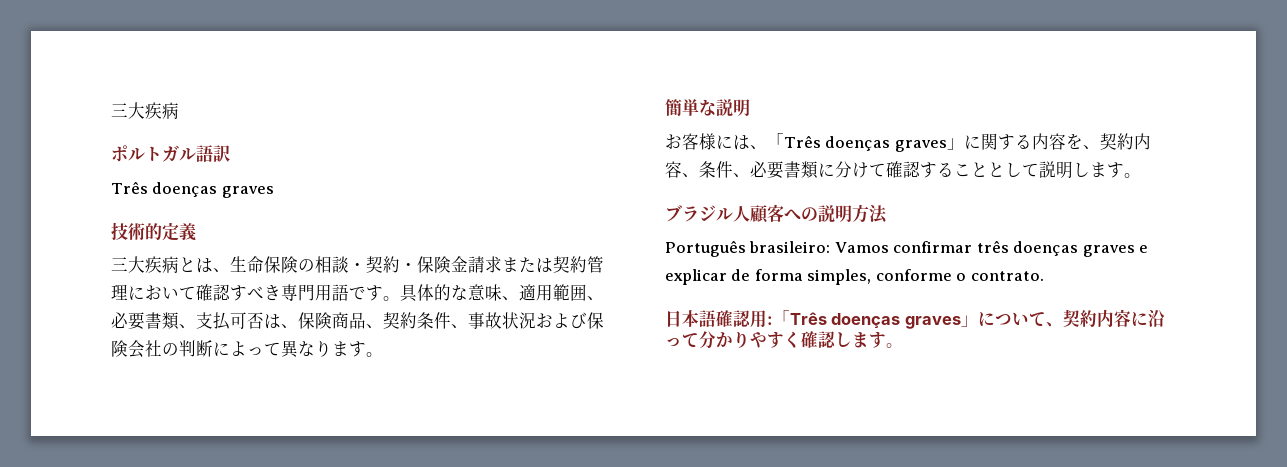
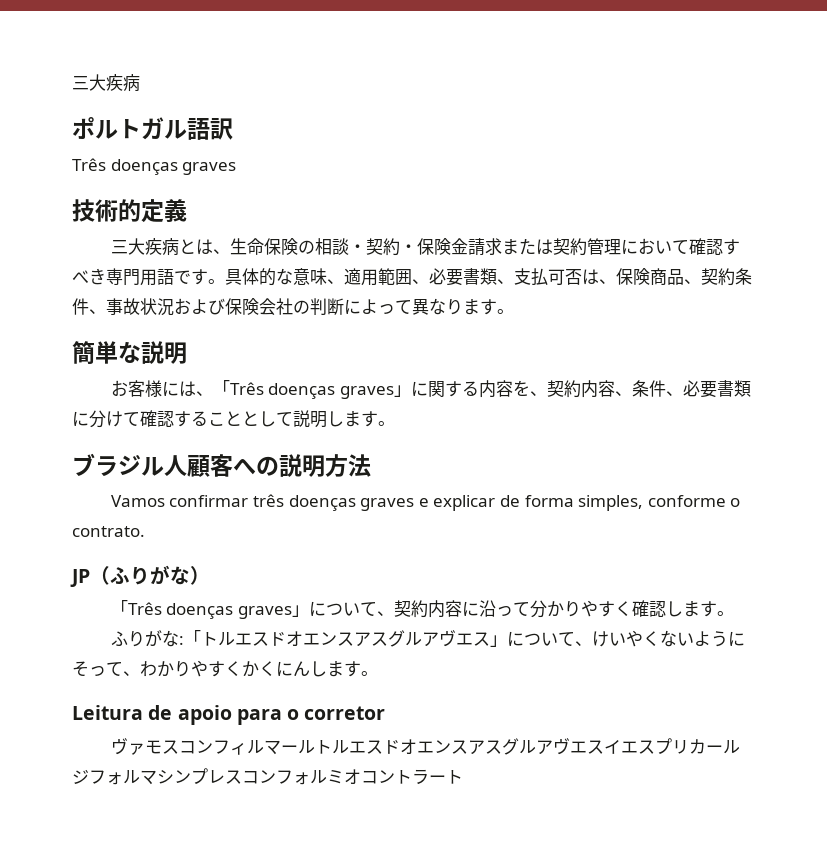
[665,240,831,257] Português brasileiro: -> (371, 465) none
[665,310,773,328] 日本語確認用: -> [70,565,210,587] JP（ふりがな） //
(903, 345) none -> [110,630,745,647] [72,660,378,677] [72,705,386,725] [110,738,740,755] [72,768,463,785] // ふりがな:「トルエスドオエンスアスグルアヴエス」について、けいやくないようにそって、わかりやすくかくにんします。 // Leitura de apoio para o corretor // ヴァモスコンフィルマールトルエスドオエンスアスグルアヴエスイエスプリカールジフォルマシンプレスコンフォルミオコントラート

